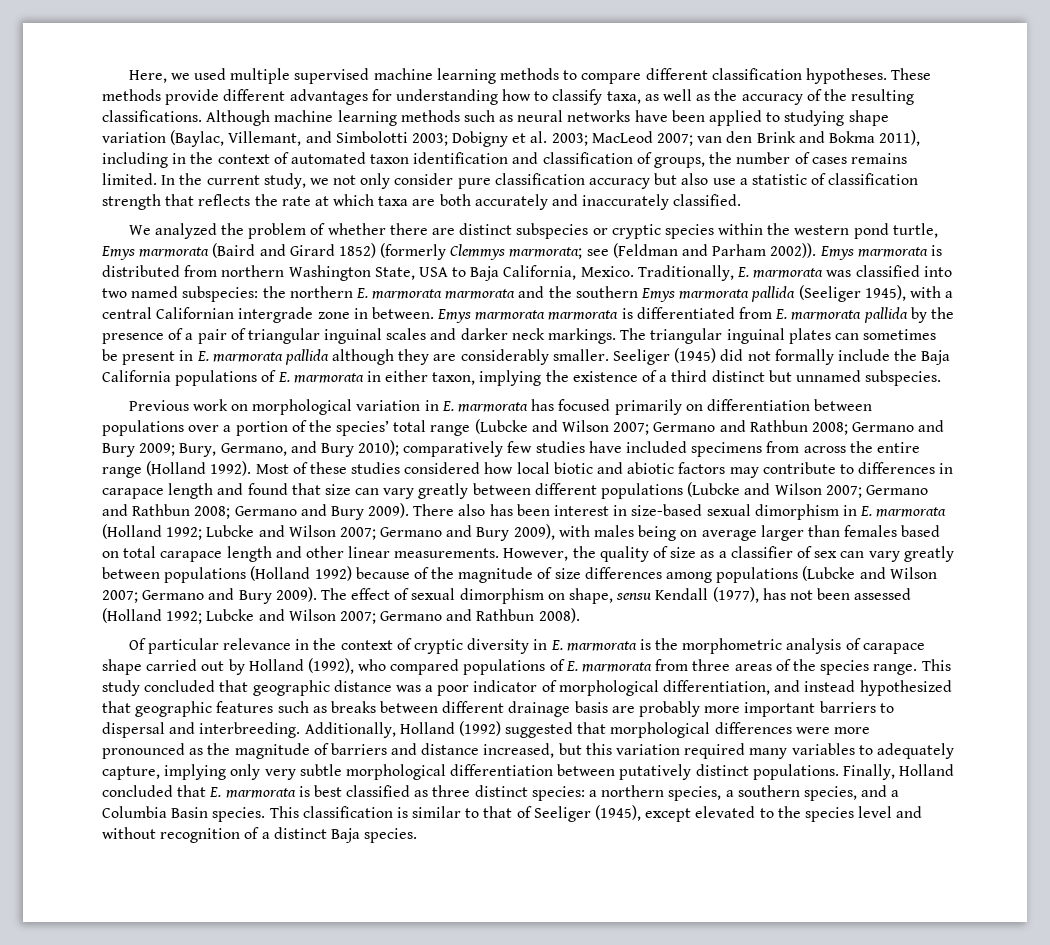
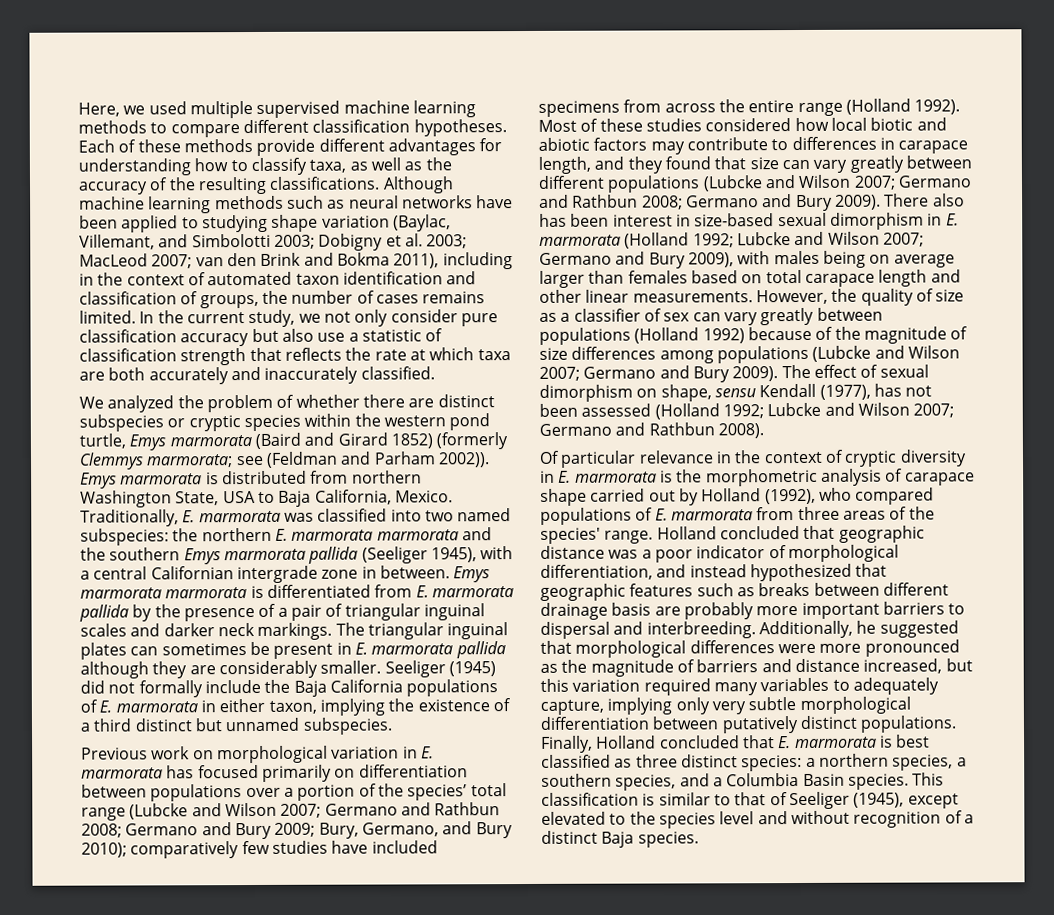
[891,68,932,80] These -> [78,139,181,153] Each of these
[168,483,244,499] length and -> [538,156,663,174] length, and they
[820,659,951,675] [102,680,140,696] species range. This study -> [540,526,717,544] species' range. Holland
[399,721,501,736] Holland (1992) -> [856,620,877,634] he

